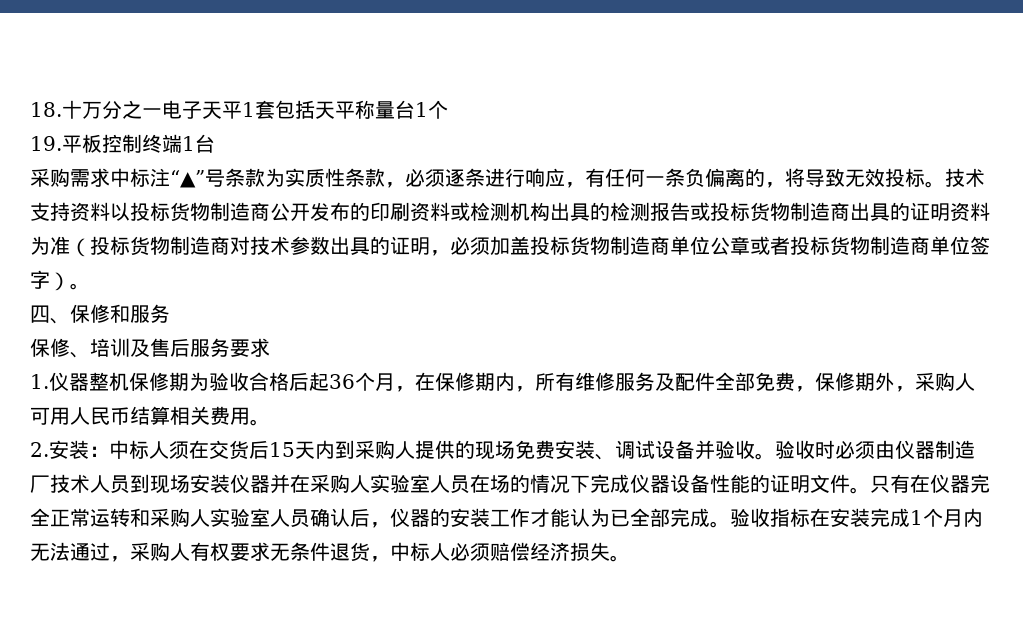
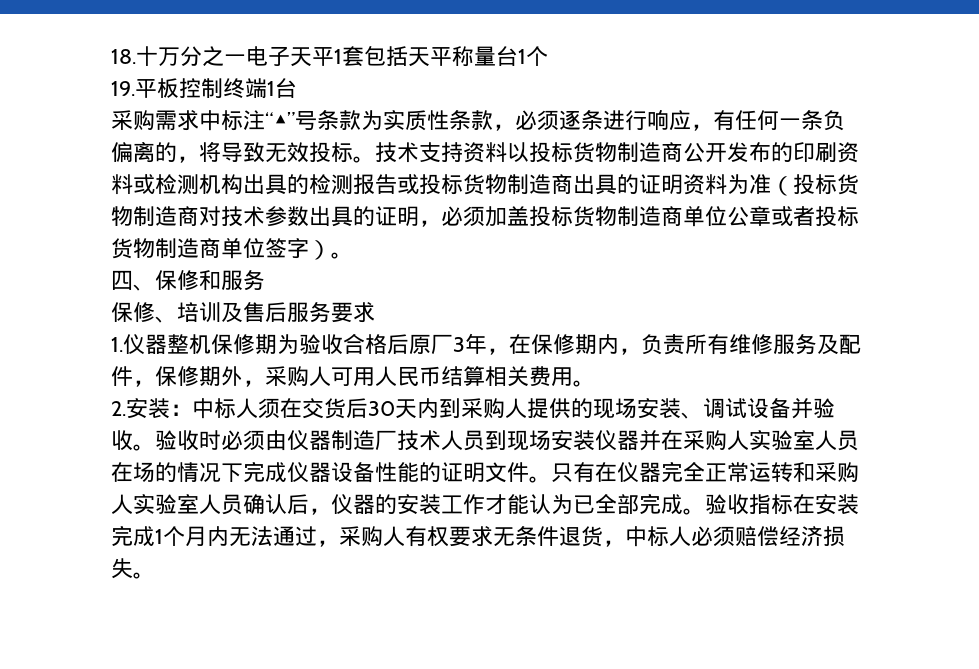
[309,372,395,391] 起36个月 -> [409,333,487,355] 原厂3年
(535, 389) none -> [641,334,685,355] 负责
[715,372,795,391] 全部免费 -> (133, 376) none
[269,442,295,457] 15 -> [368,401,395,416] 30
[515,440,555,459] 免费 -> (637, 408) none

